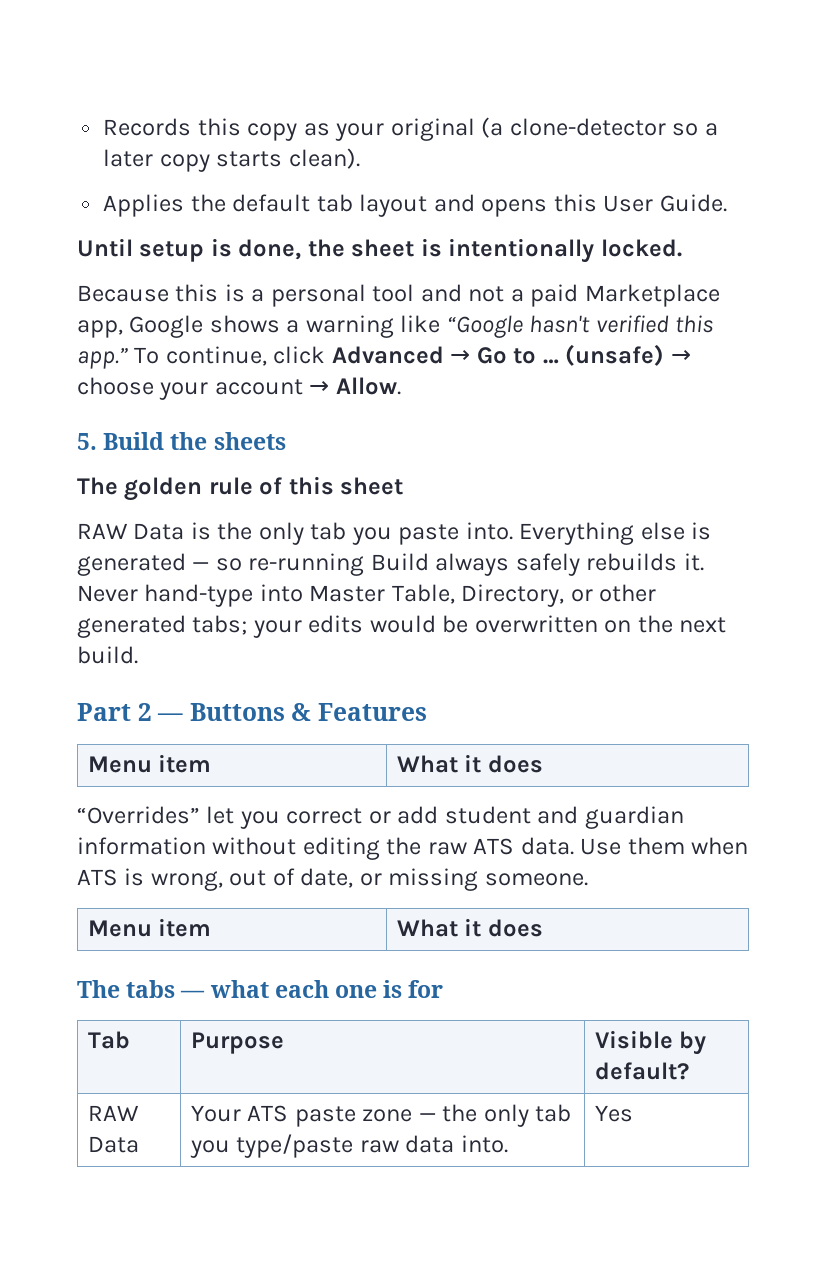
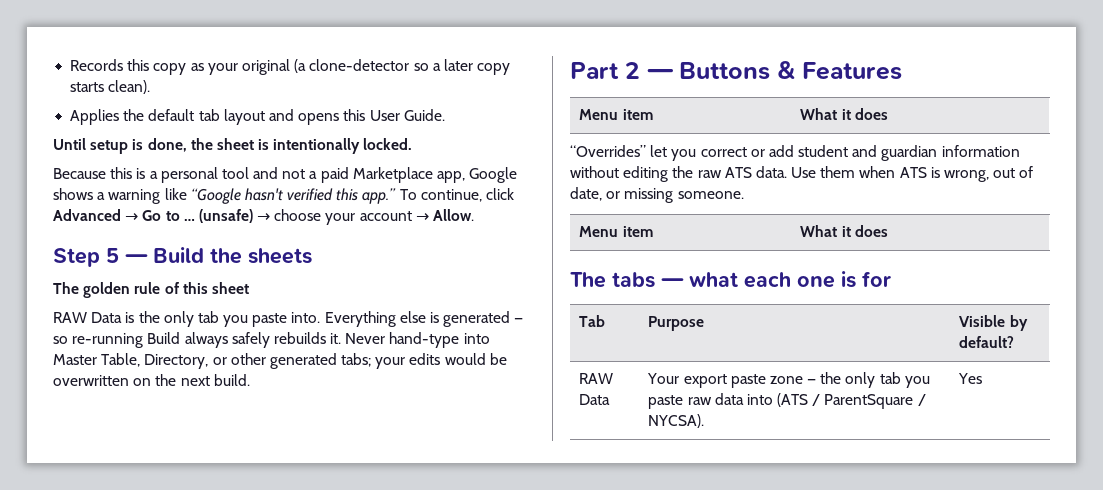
[77,433,97,450] 5. -> [53,248,148,267] Step 5 —
[247,1105,289,1122] ATS -> [683,374,727,388] export
[236,1134,354,1158] type/paste -> [648,395,684,409] paste
[460,1135,508,1153] into. -> [746,393,926,409] [648,414,705,428] into (ATS / ParentSquare / NYCSA).

